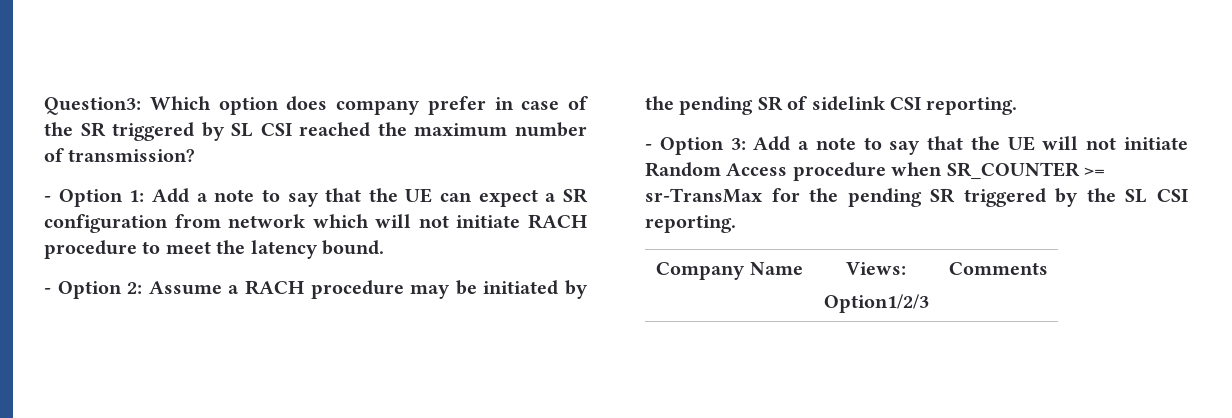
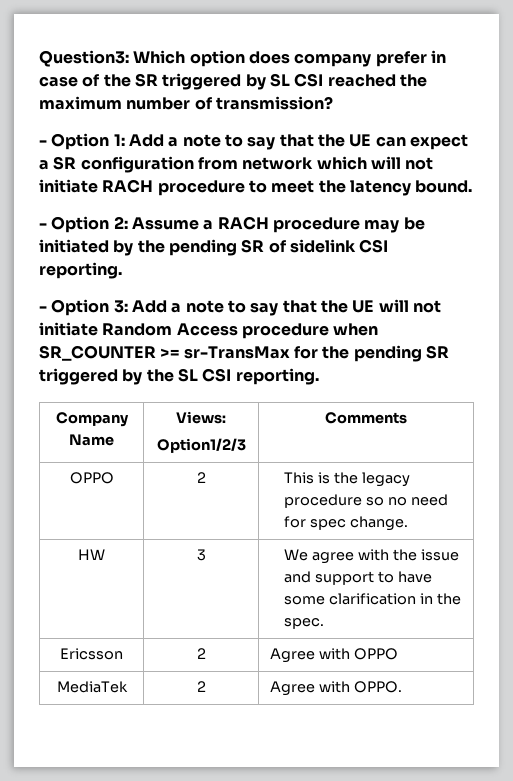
(1048, 268) none -> [69,472,114,484] [196,472,206,483] [284,472,411,487] [284,494,449,508] [284,516,409,531] [78,549,105,560] [196,549,206,561] [284,549,459,564] [284,571,433,585] [284,593,462,605] [284,618,325,629] [60,648,123,660] [196,648,206,659] [270,648,399,663] [56,681,128,693] [196,681,206,692] [270,681,403,696] // OPPO | 2 | This is the legacy procedure so no need for spec change. // HW | 3 | We agree with the issue and support to have some clarification in the spec. // Ericsson | 2 | Agree with OPPO // MediaTek | 2 | Agree with OPPO.

